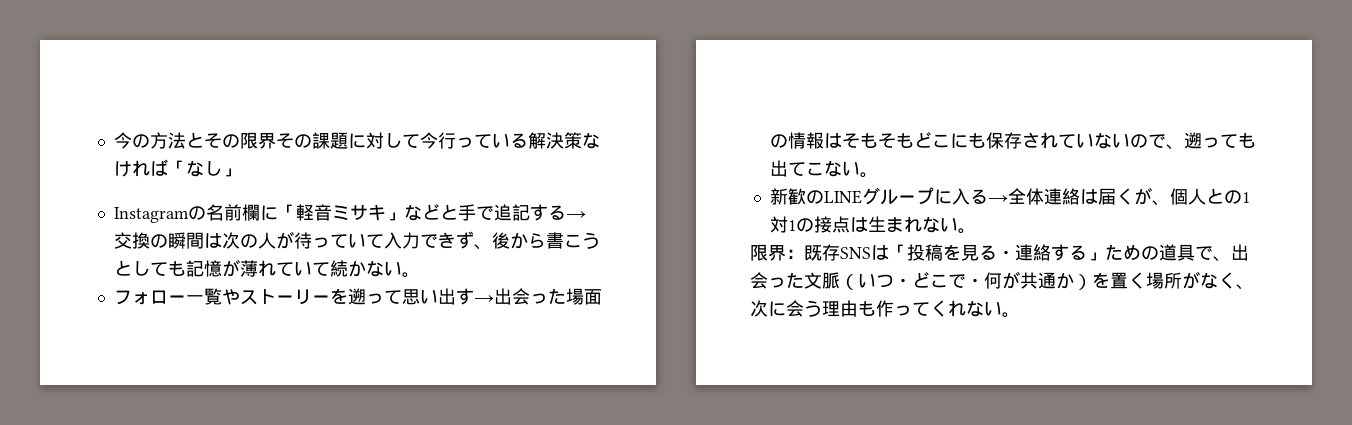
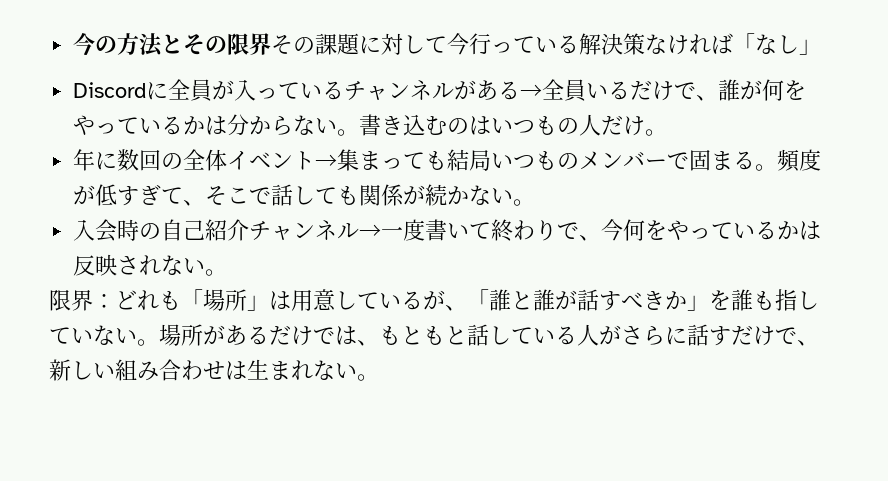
[113,204,586,223] [113,231,600,250] [113,259,420,278] [113,288,602,305] [769,132,1256,150] [769,160,878,178] [769,187,1250,206] [769,216,976,234] [750,244,1249,262] [750,271,1254,290] [750,300,948,317] Instagramの名前欄に「軽音ミサキ」などと手で追記する→交換の瞬間は次の人が待っていて入力できず、後から書こうとしても記憶が薄れていて続かない。 // フォロー一覧やストーリーを遡って思い出す→出会った場面の情報はそもそもどこにも保存されていないので、遡っても出てこない。 // 新歓のLINEグループに入る→全体連絡は届くが、個人との1対1の接点は生まれない。 // 限界：既存SNSは「投稿を見る・連絡する」ための道具で、出会った文脈（いつ・どこで・何が共通か）を置く場所がなく、次に会う理由も作ってく -> [73,79,807,101] [73,114,668,136] [73,149,822,172] [73,184,536,206] [73,219,822,242] [73,254,228,276] [49,289,819,311] [49,324,819,346] [49,359,291,381] Discordに全員が入っているチャンネルがある→全員いるだけで、誰が何をやっているかは分からない。書き込むのはいつもの人だけ。 // 年に数回の全体イベント→集まっても結局いつものメンバーで固まる。頻度が低すぎて、そこで話しても関係が続かない。 // 入会時の自己紹介チャンネル→一度書いて終わりで、今何をやっているかは反映されない。 // 限界：どれも「場所」は用意しているが、「誰と誰が話すべきか」を誰も指していない。場所があるだけでは、もともと話している人がさらに話すだけで、新しい組み合わせは生ま

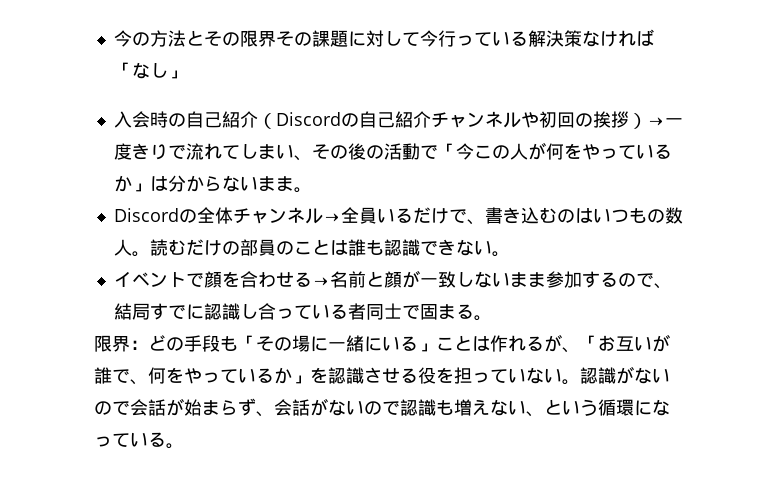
[73,79,521,101] Discordに全員が入っているチャンネルがある -> [113,111,683,129] [113,142,672,161] [113,175,312,193] [113,207,323,224] 入会時の自己紹介（Discordの自己紹介チャンネルや初回の挨拶）→一度きりで流れてしまい、その後の活動で「今この人が何をやっているか」は分からないまま。 // Discordの全体チャンネル
[718,79,807,101] [73,114,360,136] 誰が何をやっているかは分からない。 -> (485, 222) none
[579,114,668,136] [73,149,822,172] [73,184,536,206] [73,219,822,242] [73,254,228,276] [49,289,819,311] [49,324,819,346] [49,359,357,381] 人だけ。 // 年に数回の全体イベント→集まっても結局いつものメンバーで固まる。頻度が低すぎて、そこで話しても関係が続かない。 // 入会時の自己紹介チャンネル→一度書いて終わりで、今何をやっているかは反映されない。 // 限界：どれも「場所」は用意しているが、「誰と誰が話すべきか」を誰も指していない。場所があるだけでは、もともと話している人がさらに話すだけで、新しい組み合わせは生まれない -> [664,207,683,224] [113,239,510,257] [113,270,672,289] [113,303,492,321] [94,334,670,353] [94,366,670,385] [94,398,670,417] [94,432,166,447] 数人。読むだけの部員のことは誰も認識できない。 // イベントで顔を合わせる→名前と顔が一致しないまま参加するので、結局すでに認識し合っている者同士で固まる。 // 限界：どの手段も「その場に一緒にいる」ことは作れるが、「お互いが誰で、何をやっているか」を認識させる役を担っていない。認識がないので会話が始まらず、会話がないので認識も増えない、という循環になっている

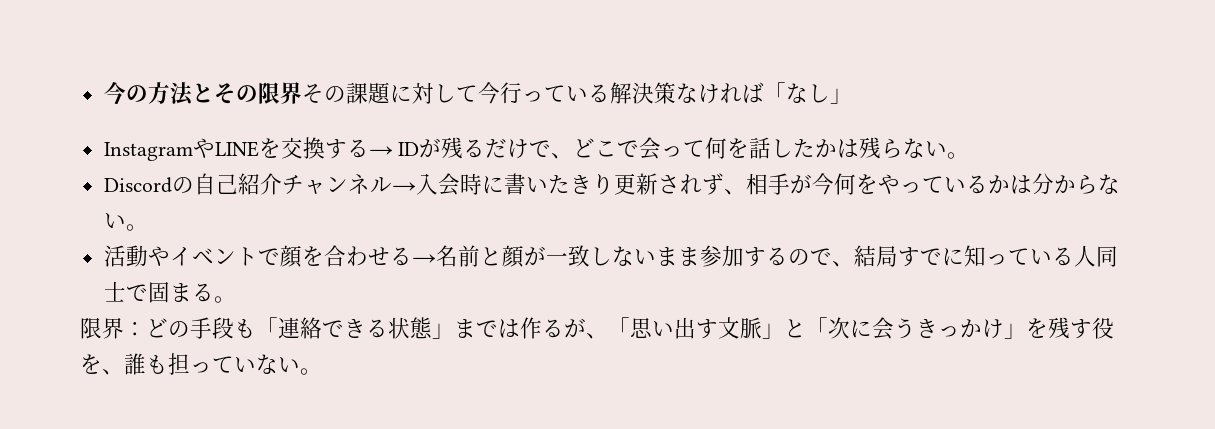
[113,111,276,129] 入会時の自己紹介（ -> [103,137,970,161] InstagramやLINEを交換する→ IDが残るだけで、どこで会って何を話したかは残らない。 //
[520,111,683,129] [113,142,672,161] [113,175,150,192] や初回の挨拶）→一度きりで流れてしまい、その後の活動で「今この人が何をやっているか」 -> [391,173,1010,196] →入会時に書いたきり更新されず、相手が今何をやっているか
[257,176,312,193] [113,207,683,225] [113,239,510,257] まま。 // Discordの全体チャンネル→全員いるだけで、書き込むのはいつもの数人。読むだけの部員のことは誰も認識できない。 // -> [125,224,148,231] [103,245,170,267] 。 // 活動や
[203,303,366,320] 認識し合っている者 -> [963,245,1096,267] 知っている人
[256,334,670,353] [94,366,670,385] [94,398,670,417] [94,432,166,447] その場に一緒にいる」ことは作れるが、「お互いが誰で、何をやっているか」を認識させる役を担っていない。認識がないので会話が始まらず、会話がないので認識も増えない、という循環になっている -> [278,317,1114,340] [80,353,300,375] 連絡できる状態」までは作るが、「思い出す文脈」と「次に会うきっかけ」を残す役を、誰も担っていない

